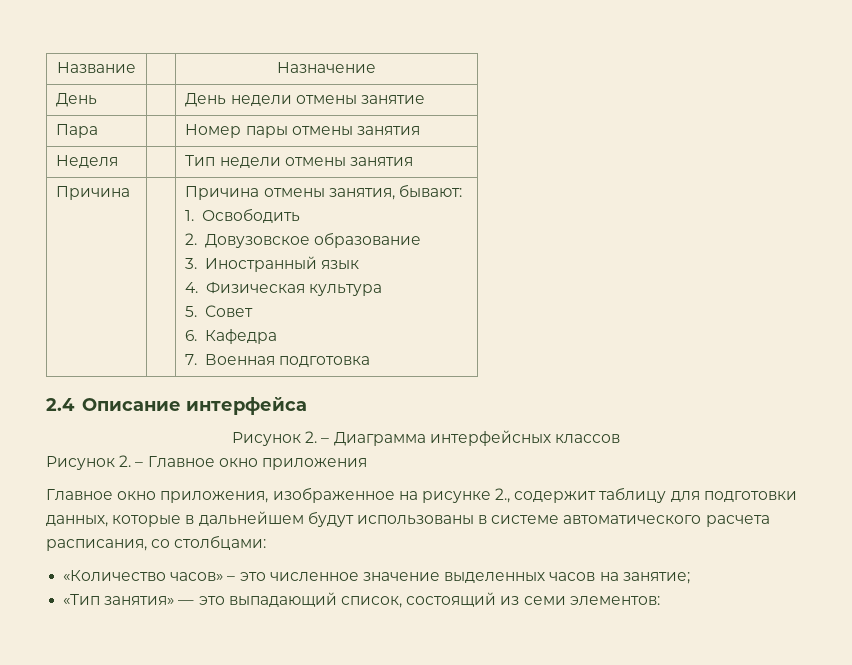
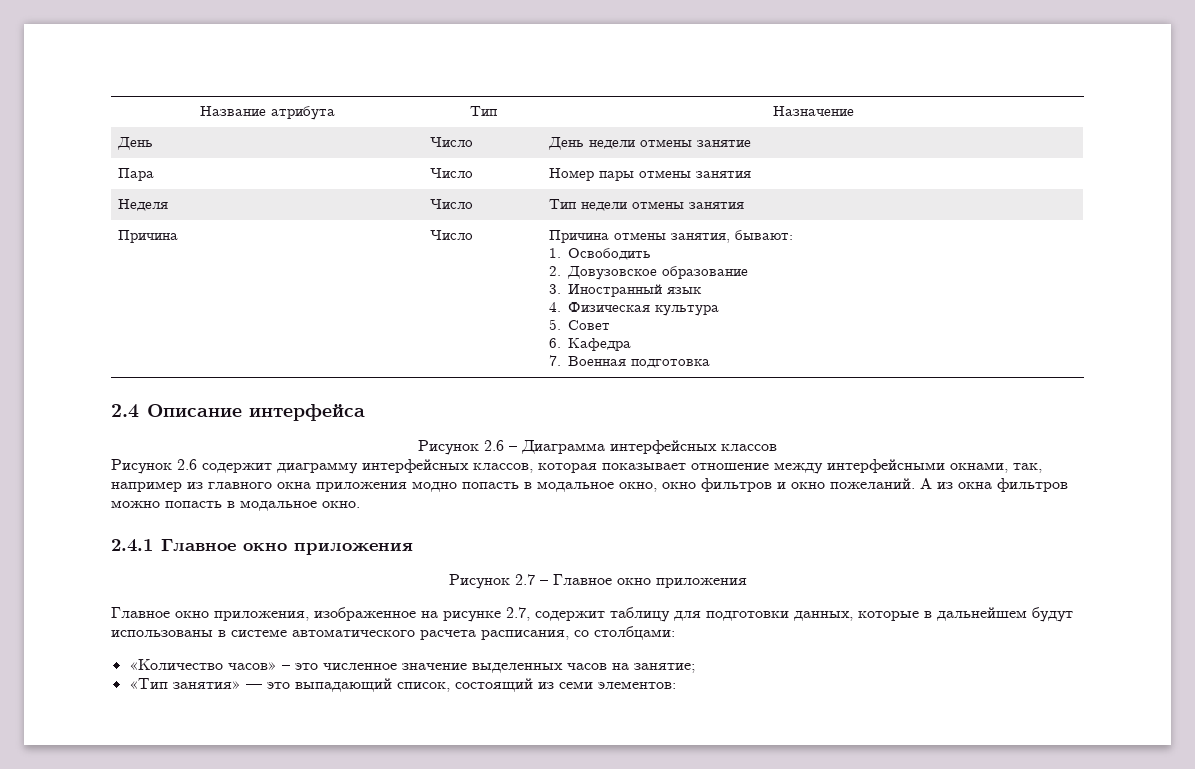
(136, 67) | -> [271,106,335,120] [469,106,497,116] атрибута | Тип
(98, 100) none -> [429,137,473,147] Число
(99, 131) none -> [429,168,473,178] Число
(119, 161) none -> [429,199,473,209] Число
(131, 193) none -> [429,230,473,240] Число
[305,431,318,443] 2. -> [484,440,504,451] 2.6
[119,455,132,467] 2. -> [177,459,1042,474] [111,478,1068,492] [111,500,360,511] [111,539,413,555] [448,574,535,589] 2.6 содержит диаграмму интерфейсных классов, которая показывает отношение между интерфейсными окнами, так, например из главного окна приложения модно попасть в модальное окно, окно фильтров и окно пожеланий. А из окна фильтров можно попасть в модальное окно. // 2.4.1 Главное окно приложения // Рисунок 2.7
[495,488,511,503] 2., -> [506,607,530,621] 2.7,

